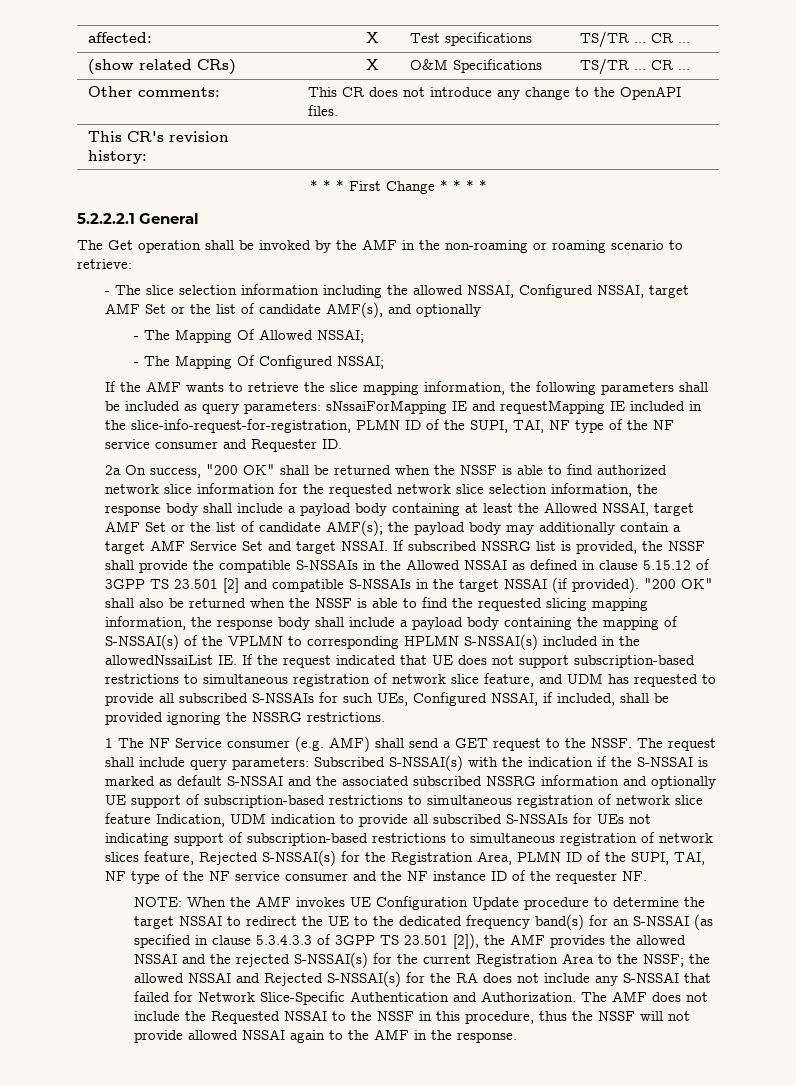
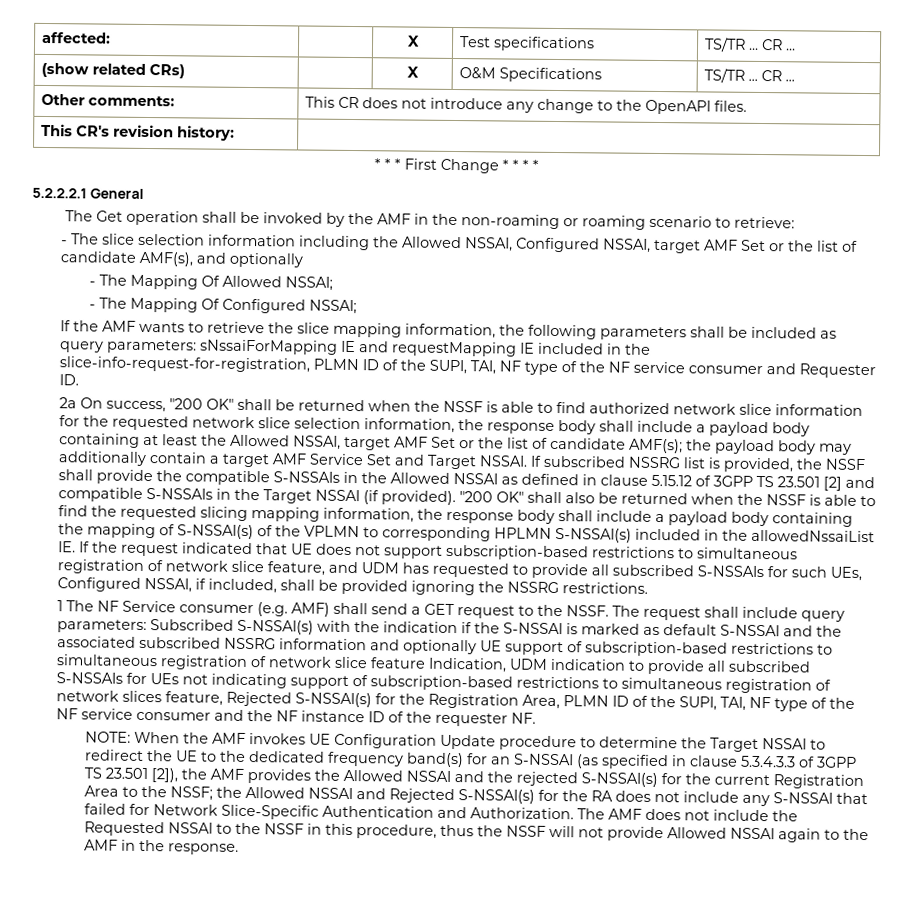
[413,285,464,295] allowed -> [401,236,462,249] Allowed
[296,541,337,554] target -> [426,454,477,470] Target
[459,579,500,592] target -> [262,489,312,504] Target
[133,916,174,929] target -> [709,737,759,752] Target
[635,935,686,945] allowed -> [342,769,403,782] Allowed
[133,973,184,983] allowed -> [244,786,305,799] Allowed
[187,1030,238,1040] allowed -> [666,827,727,839] Allowed

